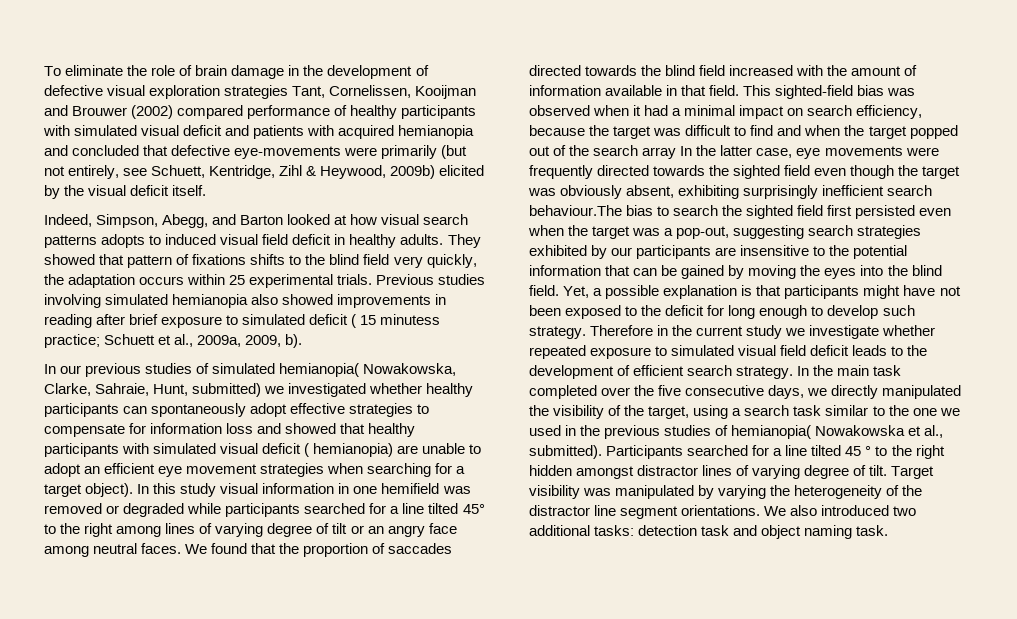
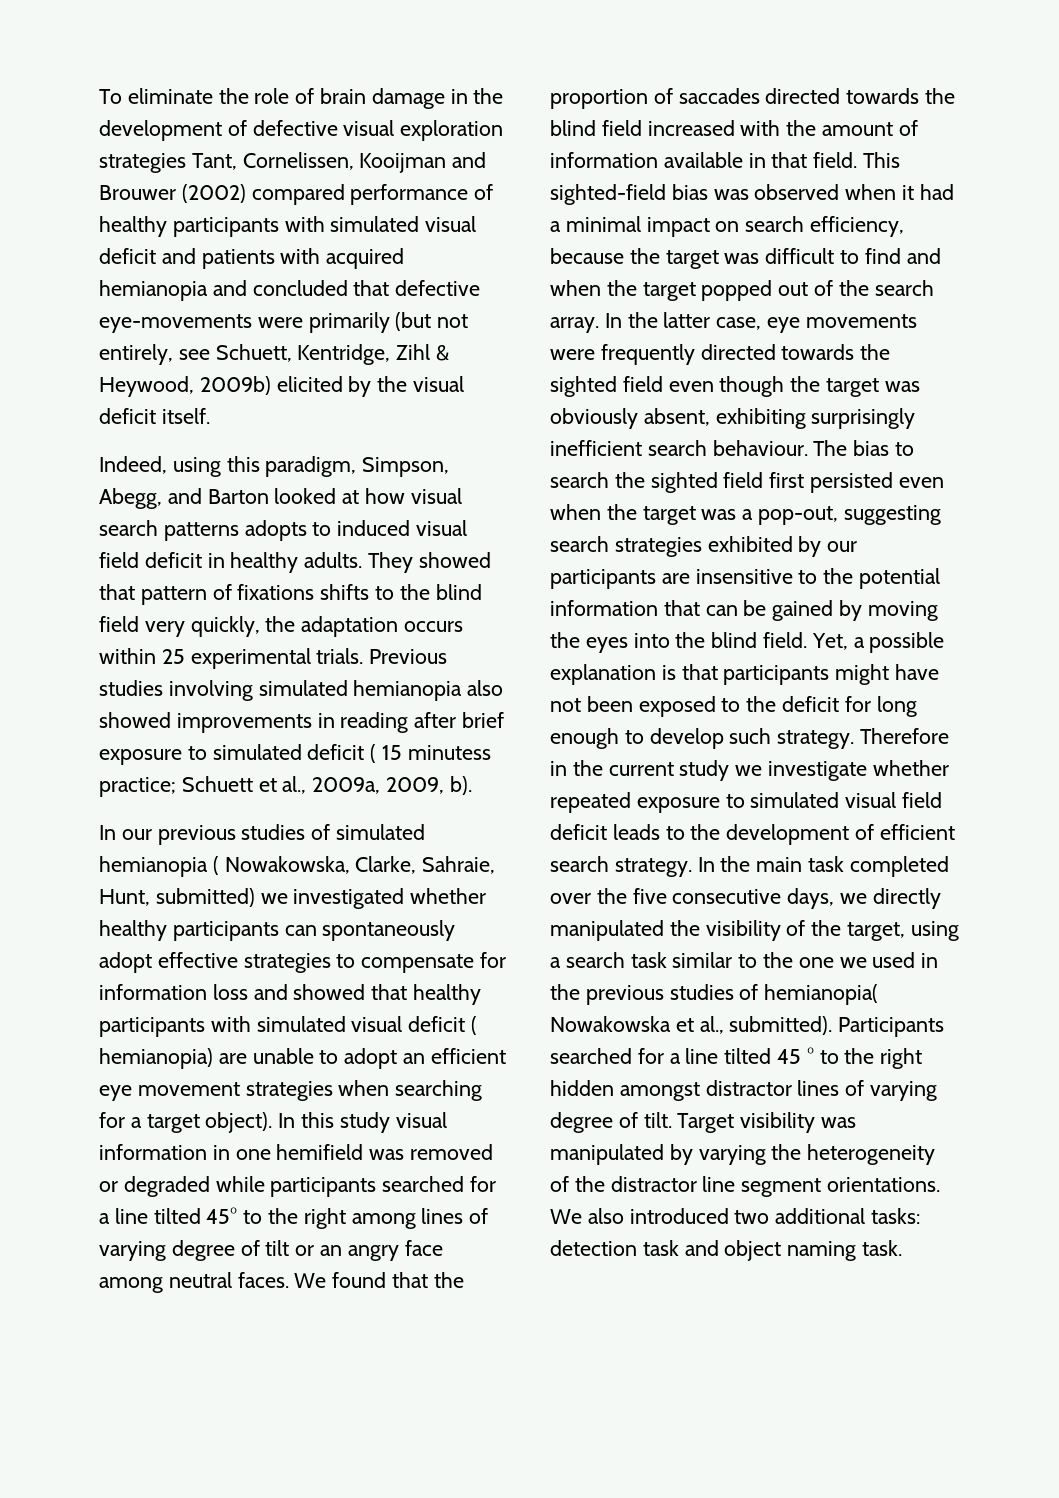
(92, 220) none -> [172,456,357,477] using this paradigm,
[279,363,360,377] hemianopia( -> [99,856,219,877] hemianopia (
[642,147,677,159] array -> [550,317,599,333] array.
[529,205,622,216] behaviour.The -> [712,440,848,456] behaviour. The

